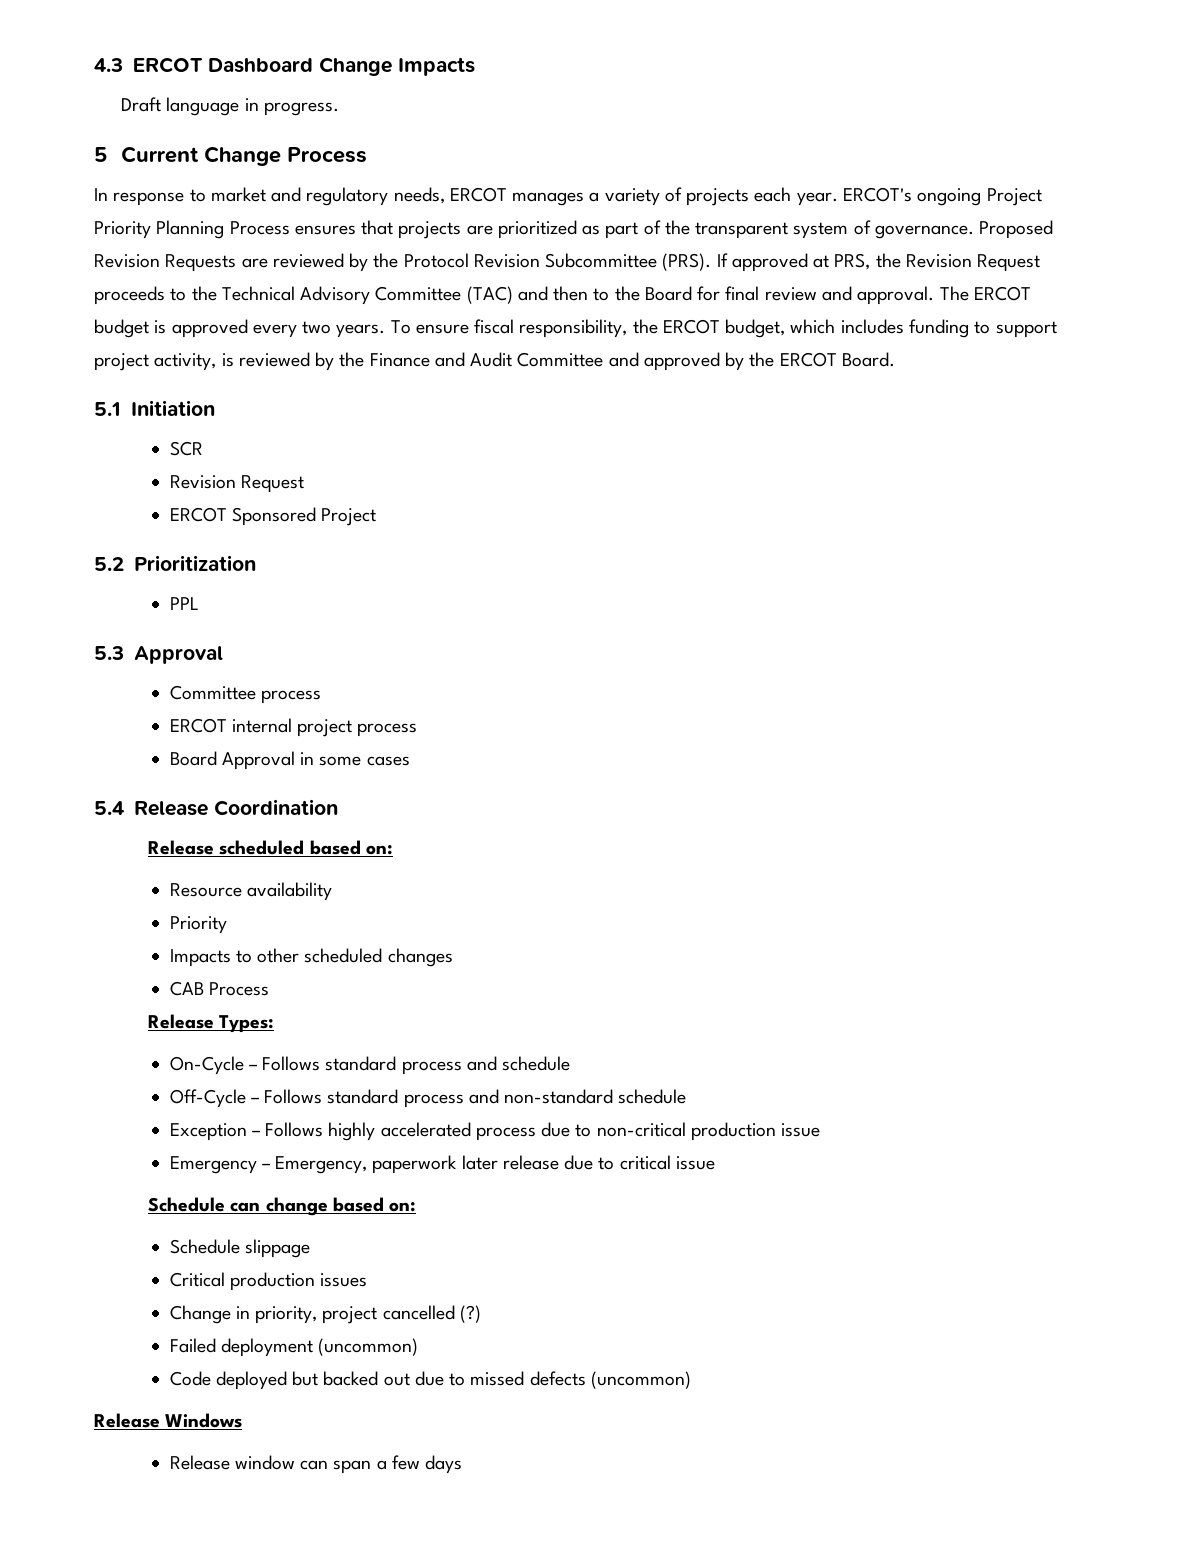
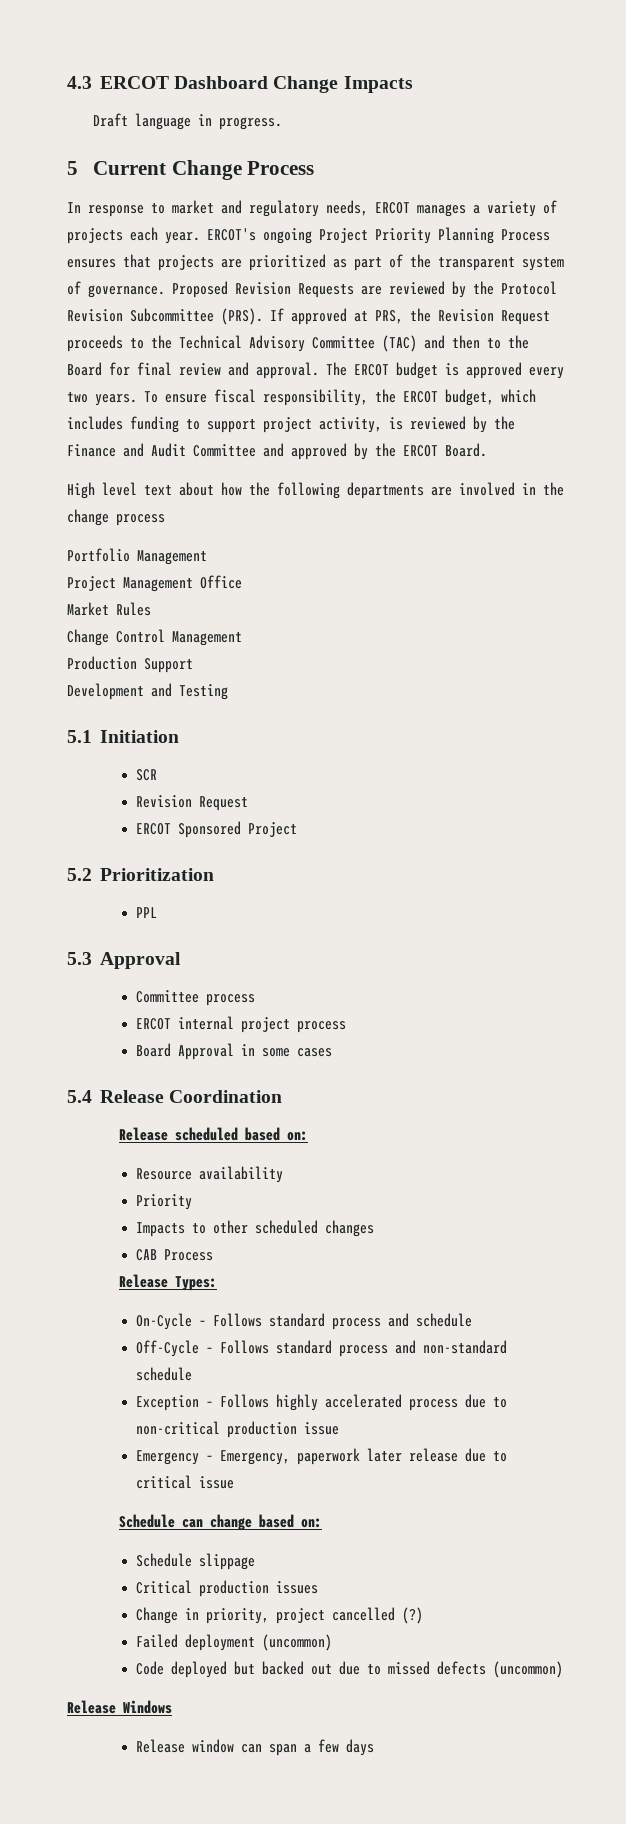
(895, 359) none -> [67,482,564,499] [67,509,165,526] [67,548,207,565] [67,575,242,592] [67,602,151,616] [67,629,242,646] [67,656,193,673] [67,683,228,700] // High level text about how the following departments are involved in the change process // Portfolio Management // Project Management Office // Market Rules // Change Control Management // Production Support // Development and Testing

